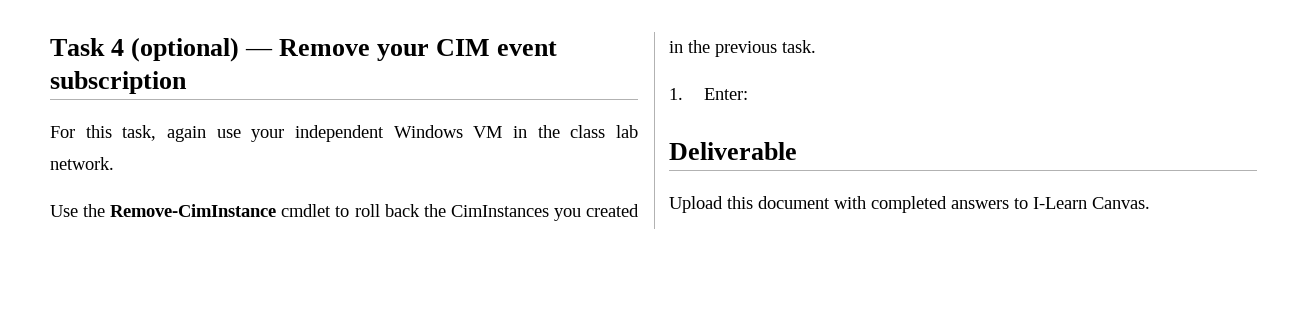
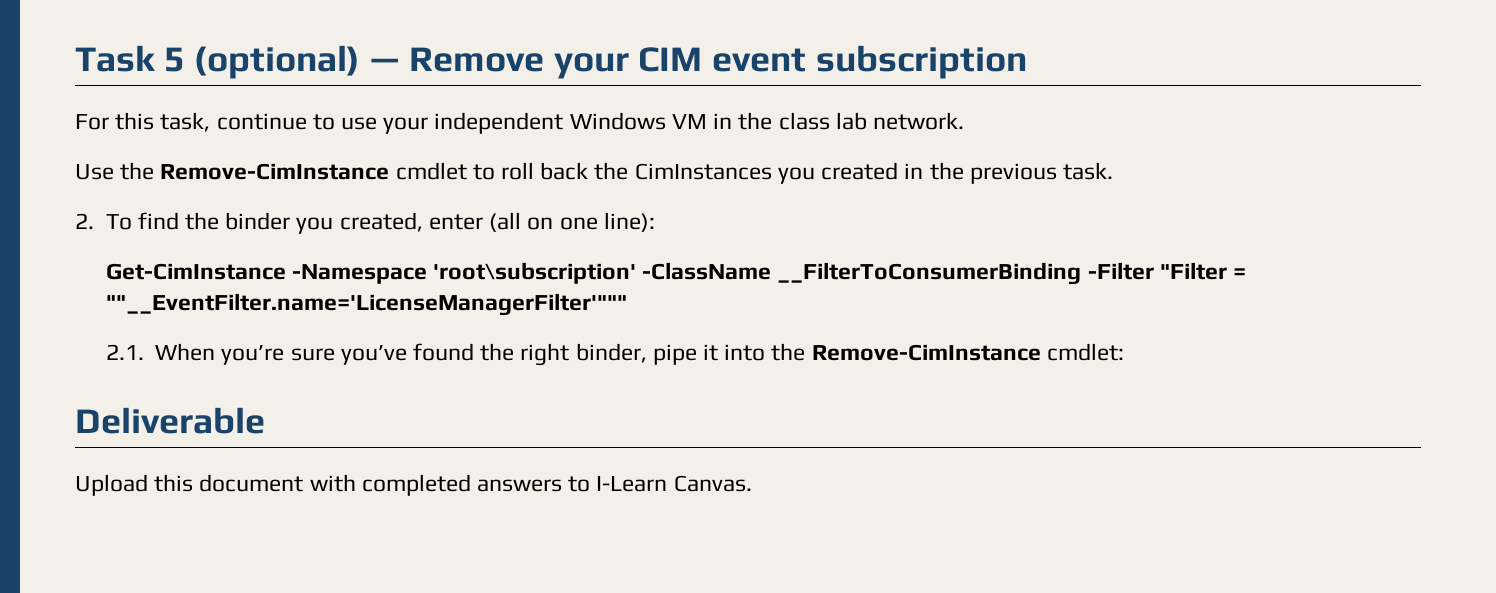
[111,39,125,56] 4 -> [163,47,185,72] 5
[167,126,206,142] again -> [216,113,335,130] continue to
[669,88,749,100] 1. Enter: -> [75,212,655,234] [105,262,1247,285] [105,293,627,316] [105,343,1124,366] 2. To find the binder you created, enter (all on one line): // Get-CimInstance -Namespace 'root\subscription' -ClassName __FilterToConsumerBinding -Filter "Filter = ""__EventFilter.name='LicenseManagerFilter'""" // 2.1. When you’re sure you’ve found the right binder, pipe it into the Remove-CimInstance cmdlet:

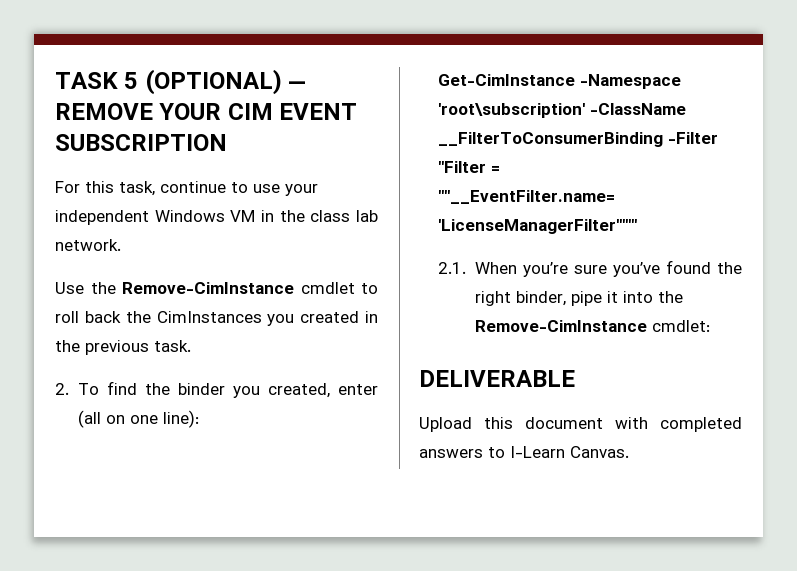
[75,45,1027,79] Task 5 (optional) — Remove your CIM event subscription -> [55,69,307,95] [55,103,358,120] [55,134,227,151] TASK 5 (OPTIONAL) — REMOVE YOUR CIM EVENT SUBSCRIPTION
[75,407,265,434] Deliverable -> [419,370,575,387] DELIVERABLE

